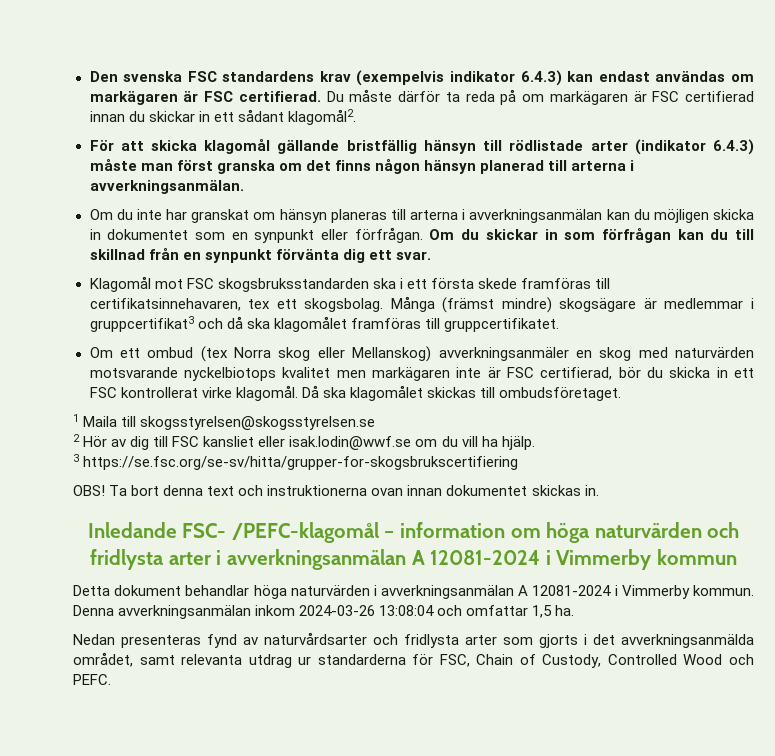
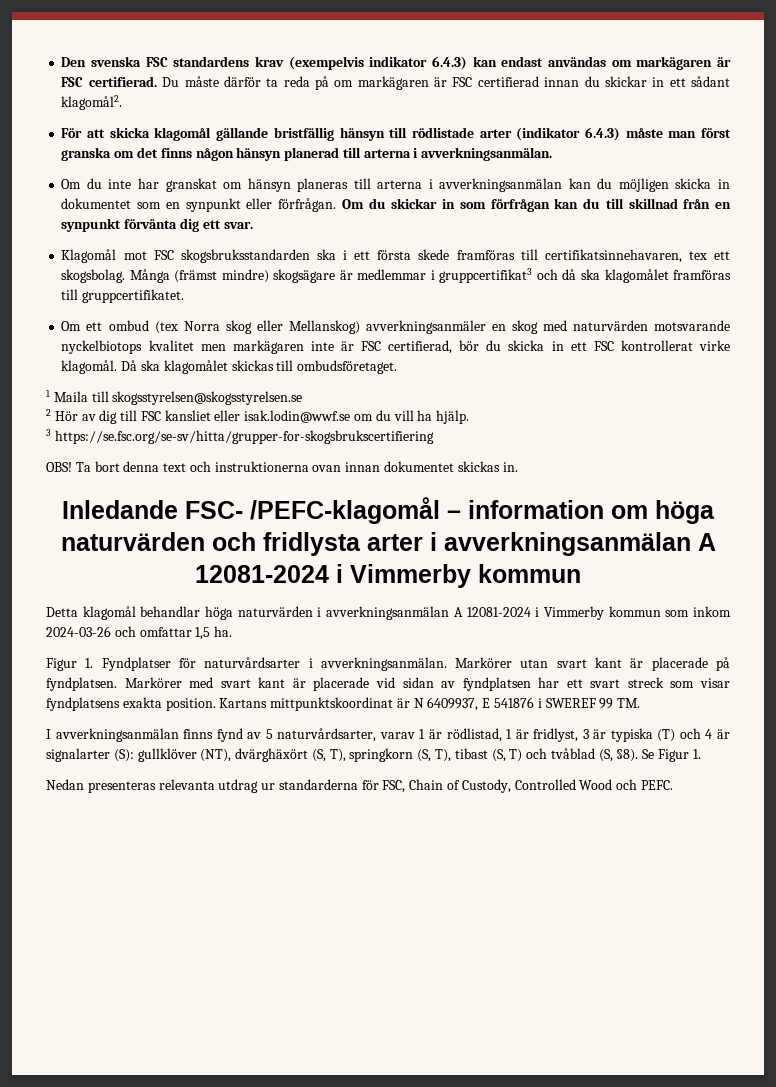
[114,585,182,596] dokument -> [82,606,136,620] klagomål
[693,585,755,596] [73,605,252,619] kommun. Denna avverkningsanmälan -> [608,606,690,617] kommun som
[379,605,435,616] 13:08:04 -> (111, 631) none
[73,632,754,648] [73,652,175,667] Nedan presenteras fynd av naturvårdsarter och fridlysta arter som gjorts i det avverkningsanmälda området, samt -> [46,657,730,671] [46,677,730,691] [46,697,641,711] [46,728,730,742] [46,748,701,762] [46,779,156,793] Figur 1. Fyndplatser för naturvårdsarter i avverkningsanmälan. Markörer utan svart kant är placerade på fyndplatsen. Markörer med svart kant är placerade vid sidan av fyndplatsen har ett svart streck som visar fyndplatsens exakta position. Kartans mittpunktskoordinat är N 6409937, E 541876 i SWEREF 99 TM. // I avverkningsanmälan finns fynd av 5 naturvårdsarter, varav 1 är rödlistad, 1 är fridlyst, 3 är typiska (T) och 4 är signalarter (S): gullklöver (NT), dvärghäxört (S, T), springkorn (S, T), tibast (S, T) och tvåblad (S, §8). Se Figur 1. // Nedan presenteras

